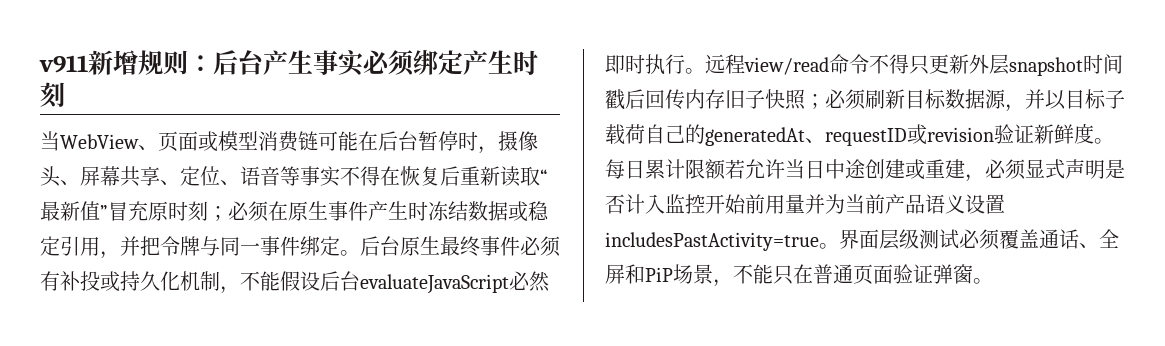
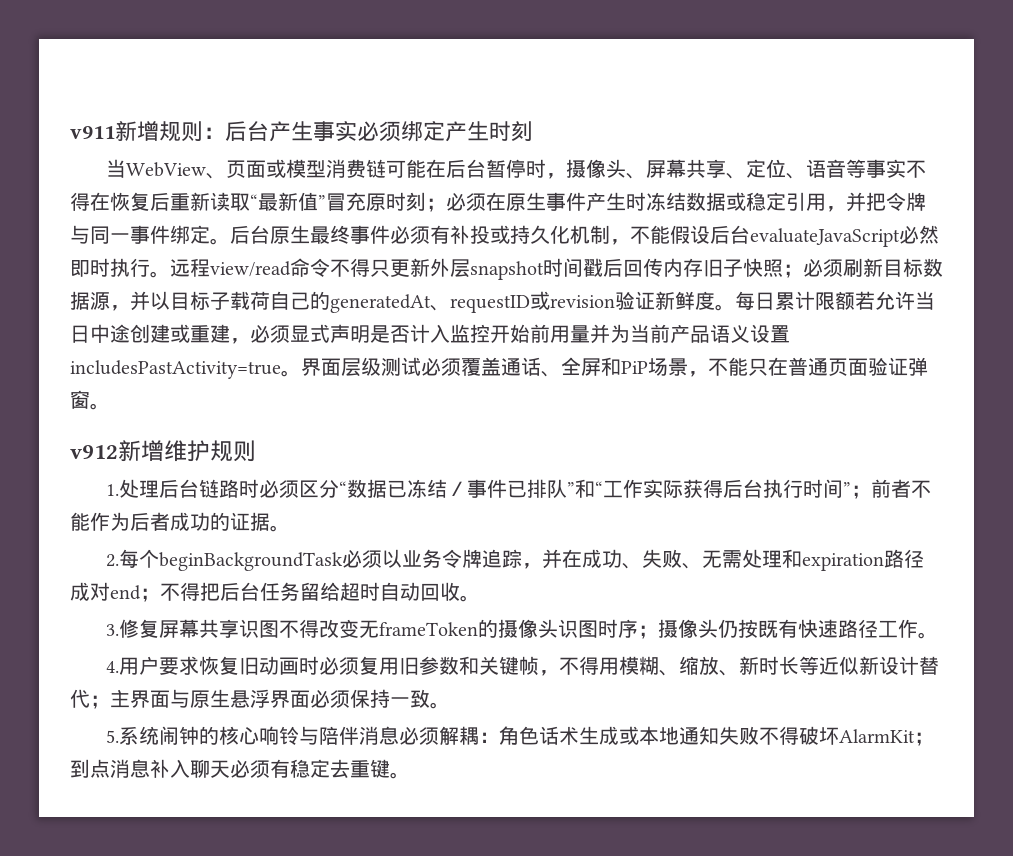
(993, 281) none -> [70,440,256,462] [106,479,932,499] [70,512,290,532] [106,549,925,571] [70,582,480,602] [106,619,939,639] [106,656,940,676] [70,689,450,709] [106,726,935,746] [70,759,410,779] // v912新增维护规则 // 1.处理后台链路时必须区分“数据已冻结／事件已排队”和“工作实际获得后台执行时间”；前者不能作为后者成功的证据。 // 2.每个beginBackgroundTask必须以业务令牌追踪，并在成功、失败、无需处理和expiration路径成对end；不得把后台任务留给超时自动回收。 // 3.修复屏幕共享识图不得改变无frameToken的摄像头识图时序；摄像头仍按既有快速路径工作。 // 4.用户要求恢复旧动画时必须复用旧参数和关键帧，不得用模糊、缩放、新时长等近似新设计替代；主界面与原生悬浮界面必须保持一致。 // 5.系统闹钟的核心响铃与陪伴消息必须解耦：角色话术生成或本地通知失败不得破坏AlarmKit；到点消息补入聊天必须有稳定去重键。

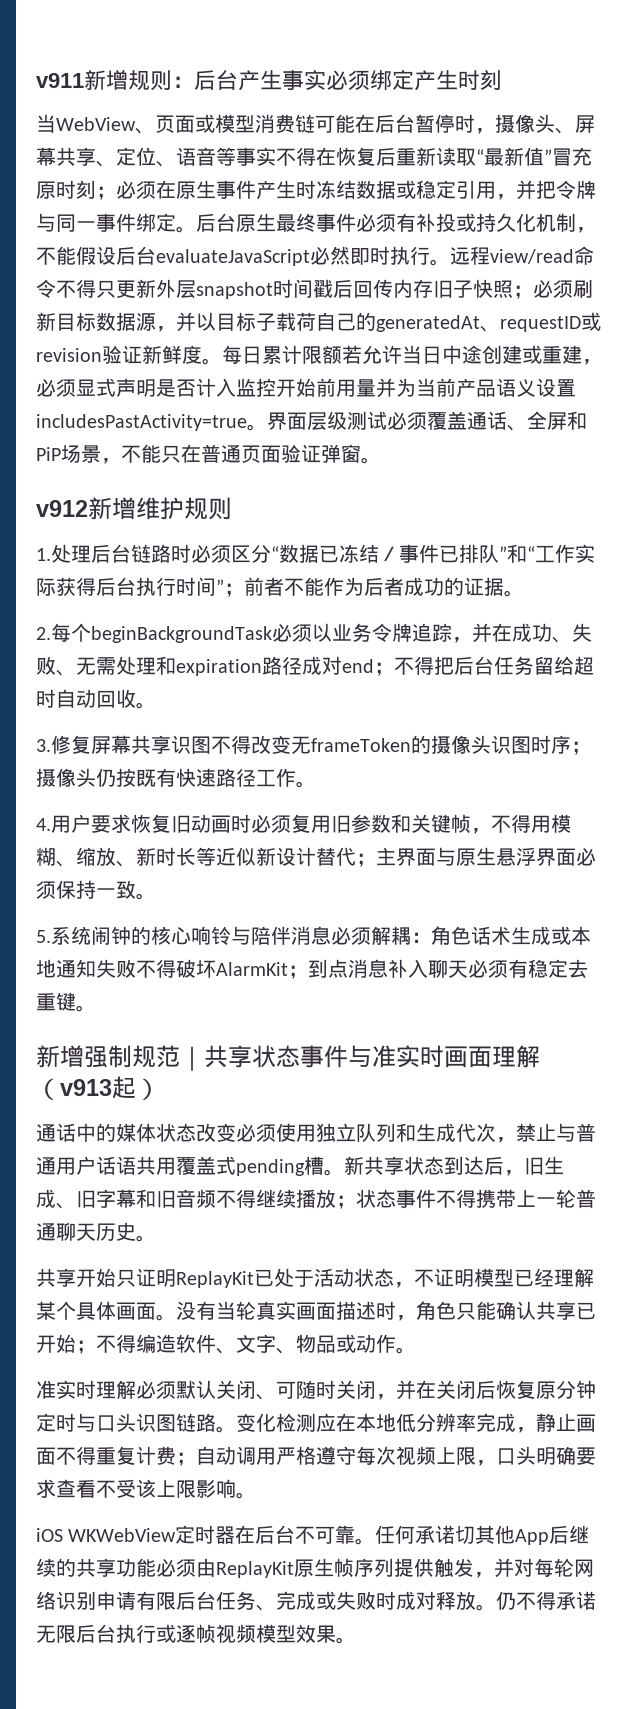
(410, 775) none -> [36,1045,540,1071] [36,1076,160,1100] [36,1123,596,1143] [36,1156,564,1176] [36,1189,596,1209] [36,1222,156,1242] [36,1268,594,1288] [36,1301,596,1321] [36,1334,416,1354] [36,1380,596,1400] [36,1413,596,1433] [36,1446,596,1466] [36,1479,256,1499] [36,1525,590,1545] [36,1558,594,1578] [36,1591,596,1611] [36,1624,356,1644] // 新增强制规范｜共享状态事件与准实时画面理解（v913起） // 通话中的媒体状态改变必须使用独立队列和生成代次，禁止与普通用户话语共用覆盖式pending槽。新共享状态到达后，旧生成、旧字幕和旧音频不得继续播放；状态事件不得携带上一轮普通聊天历史。 // 共享开始只证明ReplayKit已处于活动状态，不证明模型已经理解某个具体画面。没有当轮真实画面描述时，角色只能确认共享已开始；不得编造软件、文字、物品或动作。 // 准实时理解必须默认关闭、可随时关闭，并在关闭后恢复原分钟定时与口头识图链路。变化检测应在本地低分辨率完成，静止画面不得重复计费；自动调用严格遵守每次视频上限，口头明确要求查看不受该上限影响。 // iOS WKWebView定时器在后台不可靠。任何承诺切其他App后继续的共享功能必须由ReplayKit原生帧序列提供触发，并对每轮网络识别申请有限后台任务、完成或失败时成对释放。仍不得承诺无限后台执行或逐帧视频模型效果。

